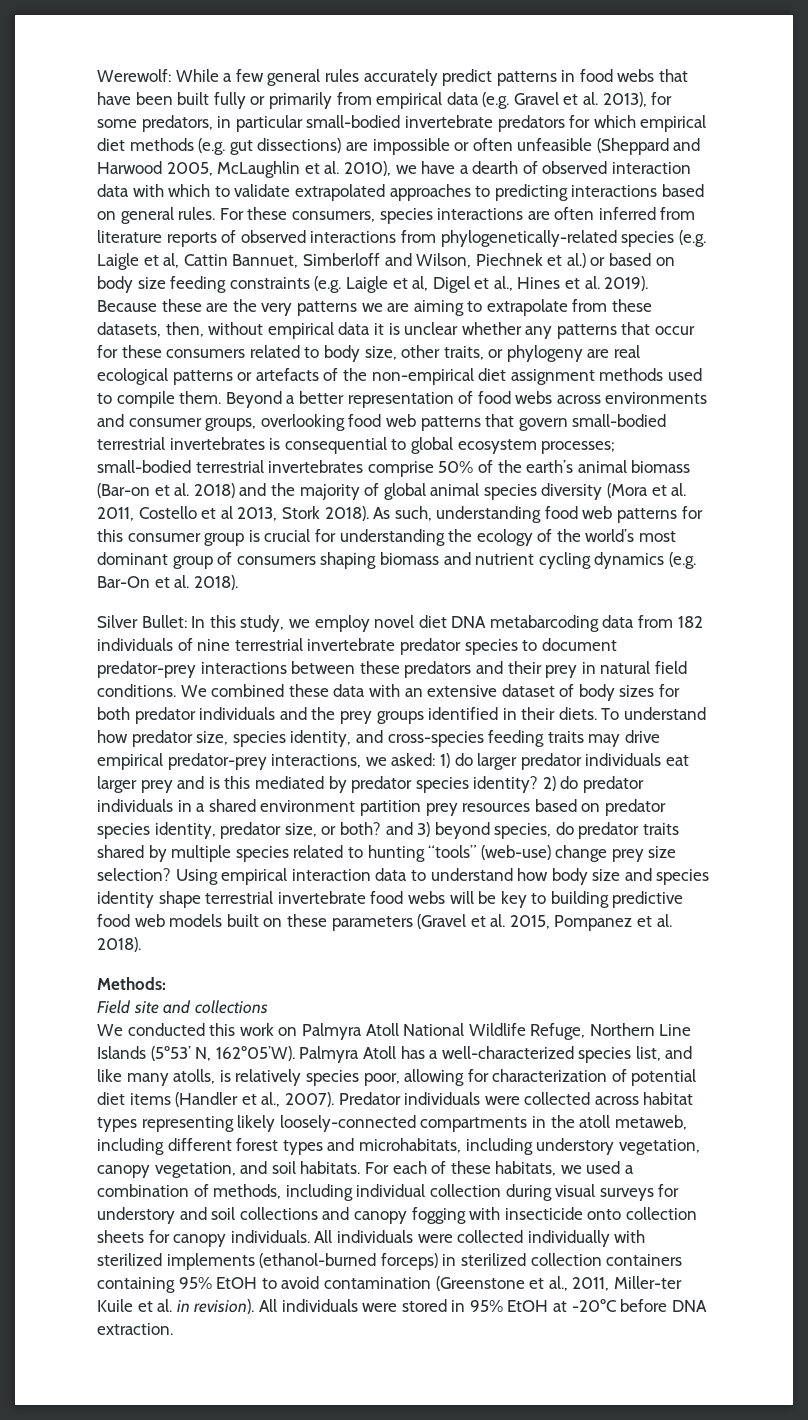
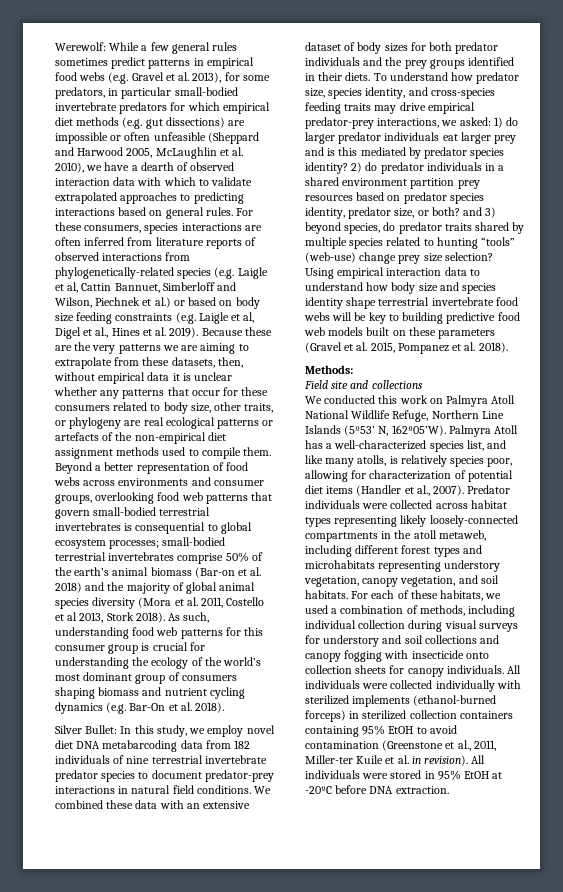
[363,69,438,86] accurately -> [55,58,108,66] sometimes
[579,69,689,82] [97,92,479,109] food webs that have been built fully or primarily from empirical data -> [206,57,254,69] [55,72,106,81] empirical food webs
[291,661,578,678] between these predators and their prey -> (115, 790) none
[358,1138,533,1155] microhabitats, including -> [305,560,442,572] microhabitats representing

